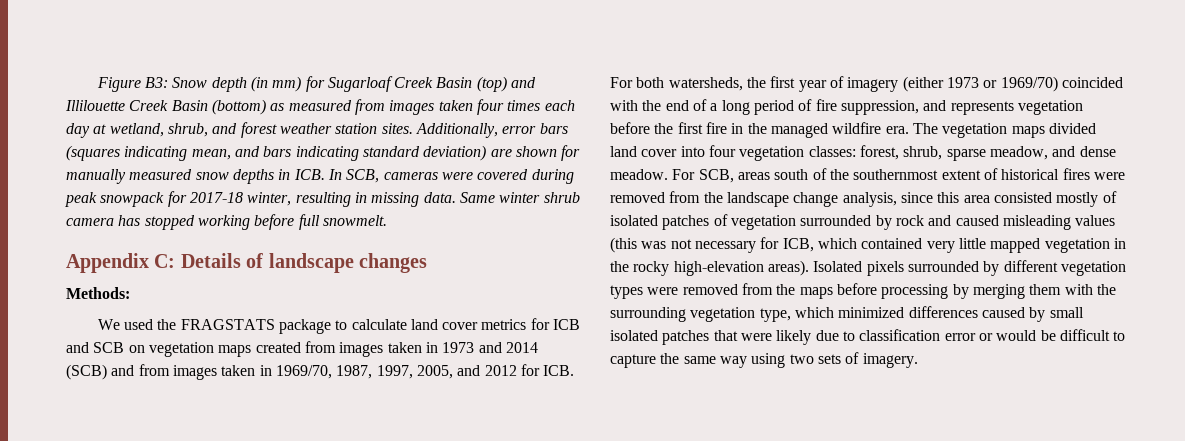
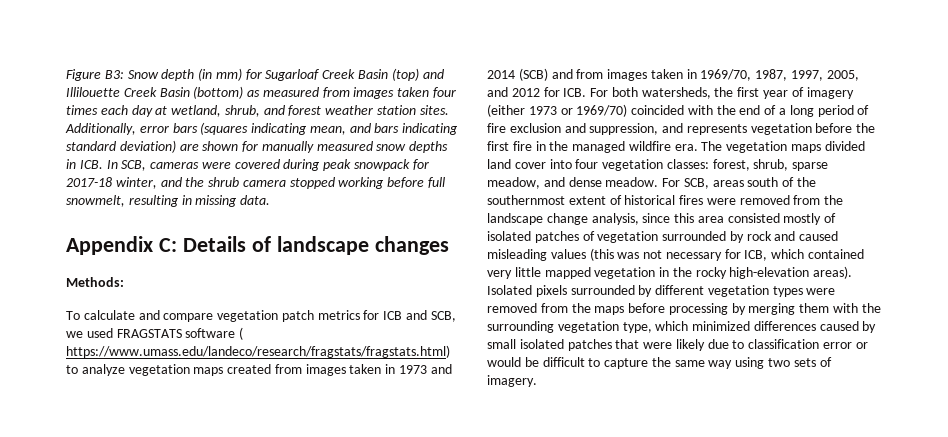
[295,192,580,207] [66,214,387,230] resulting in missing data. Same winter shrub camera has stopped working before full snowmelt. -> [160,177,446,189] [66,195,271,207] and the shrub camera stopped working before full snowmelt, resulting in missing data.
[97,318,581,334] [66,342,145,353] We used the FRAGSTATS package to calculate land cover metrics for ICB and SCB on -> [66,310,456,322] [66,327,244,340] [66,345,450,358] [66,364,125,376] To calculate and compare vegetation patch metrics for ICB and SCB, we used FRAGSTATS software ( https://www.umass.edu/landeco/research/fragstats/fragstats.html) to analyze
(837, 105) none -> [509,123,586,133] exclusion and

